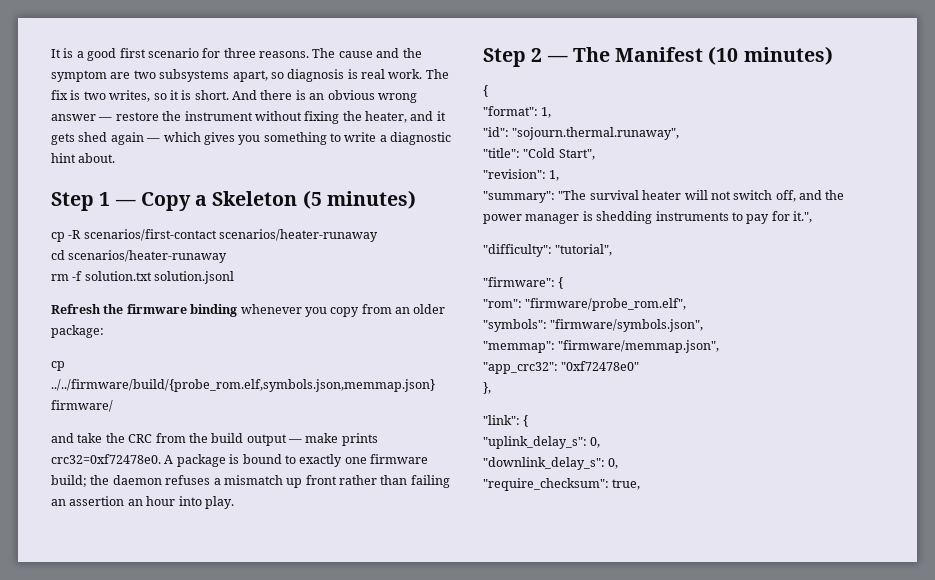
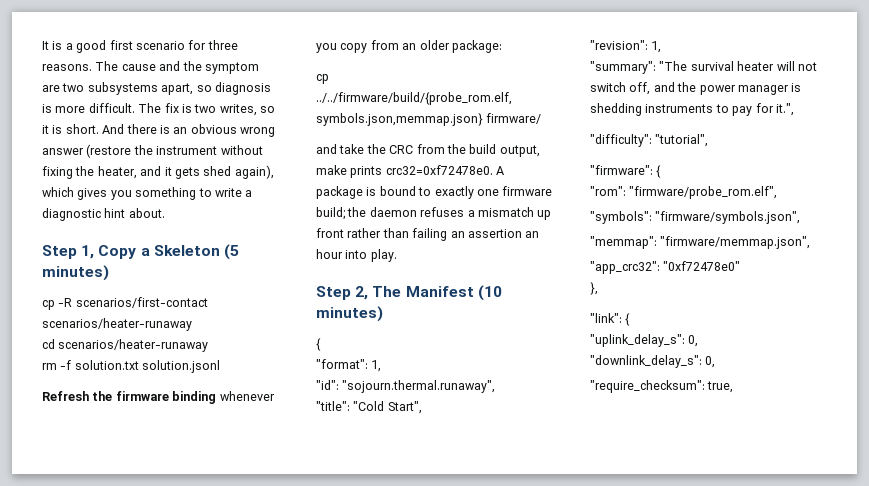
[361,69,423,79] real work. -> [55,103,135,113] more difficult.
[98,112,159,121] — restore -> [86,144,132,158] (restore
[110,132,161,145] again — -> [234,165,274,179] again),
[99,192,136,206] 1 — -> [81,245,95,259] 1,
[246,434,302,446] output — -> [499,145,540,157] output,
[531,48,568,62] 2 — -> [355,286,369,300] 2,

